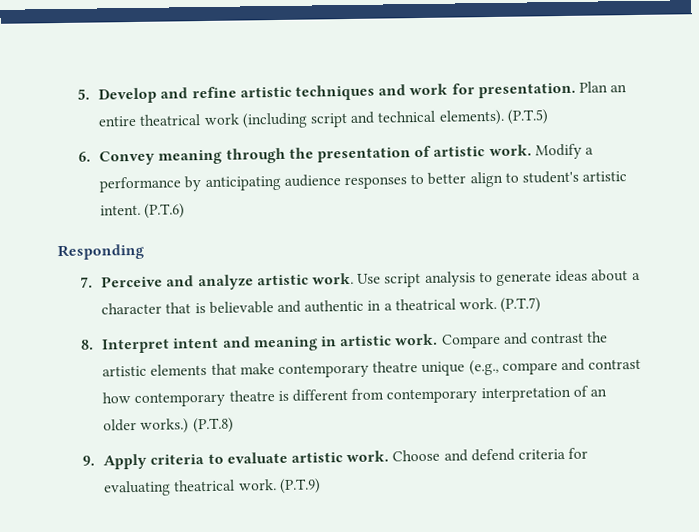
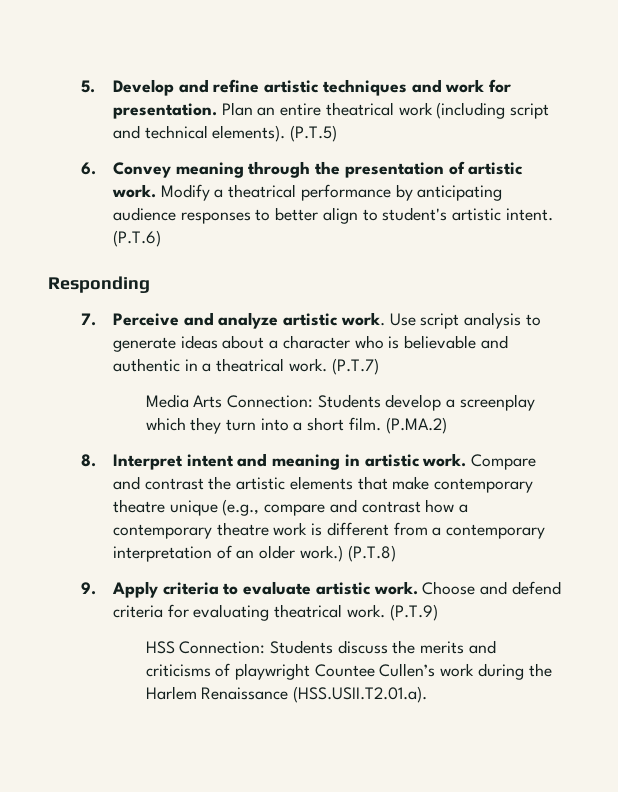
(594, 151) none -> [228,184,297,198] theatrical
[165,302,192,314] that -> [354,335,384,349] who
(542, 305) none -> [145,394,535,411] [145,417,447,434] // Media Arts Connection: Students develop a screenplay which they turn into a short film. (P.MA.2)
[134,390,275,408] contemporary theatre -> [459,504,469,513] [113,522,308,539] a contemporary theatre work
(385, 394) none -> [432,527,442,536] a
[140,418,190,434] works.) -> [299,545,343,562] work.)
(321, 486) none -> [145,640,496,654] [145,663,552,680] [145,686,427,703] // HSS Connection: Students discuss the merits and criticisms of playwright Countee Cullen’s work during the Harlem Renaissance (HSS.USII.T2.01.a).

